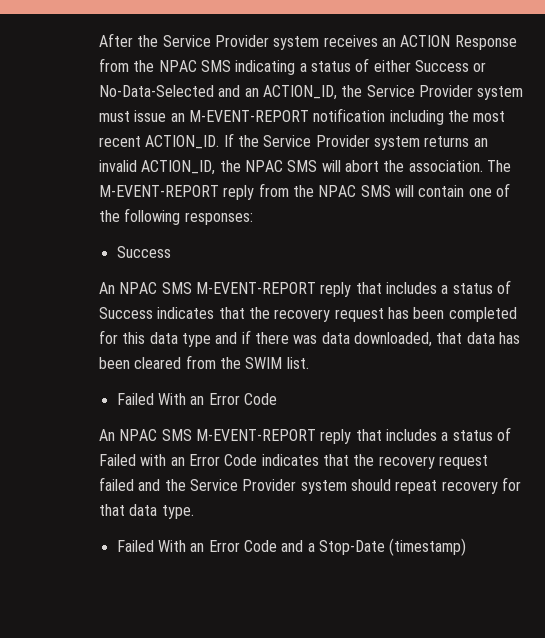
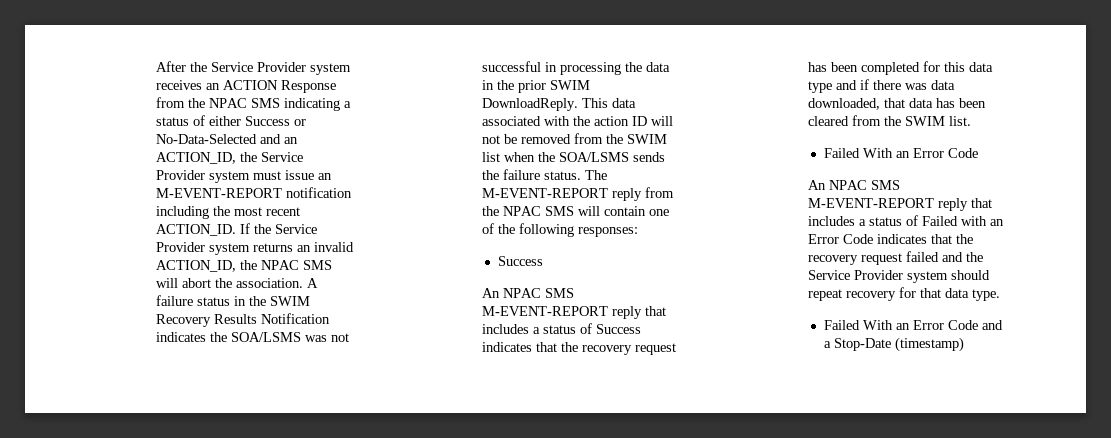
(483, 166) none -> [307,278,319,288] [156,295,311,306] [156,313,331,327] [156,332,350,342] [482,61,671,75] [482,80,591,93] [482,98,637,111] [482,116,674,126] [482,133,668,144] [482,152,666,162] [482,169,582,180] A failure status in the SWIM Recovery Results Notification indicates the SOA/LSMS was not successful in processing the data in the prior SWIM DownloadReply. This data associated with the action ID will not be removed from the SWIM list when the SOA/LSMS sends the failure status.

